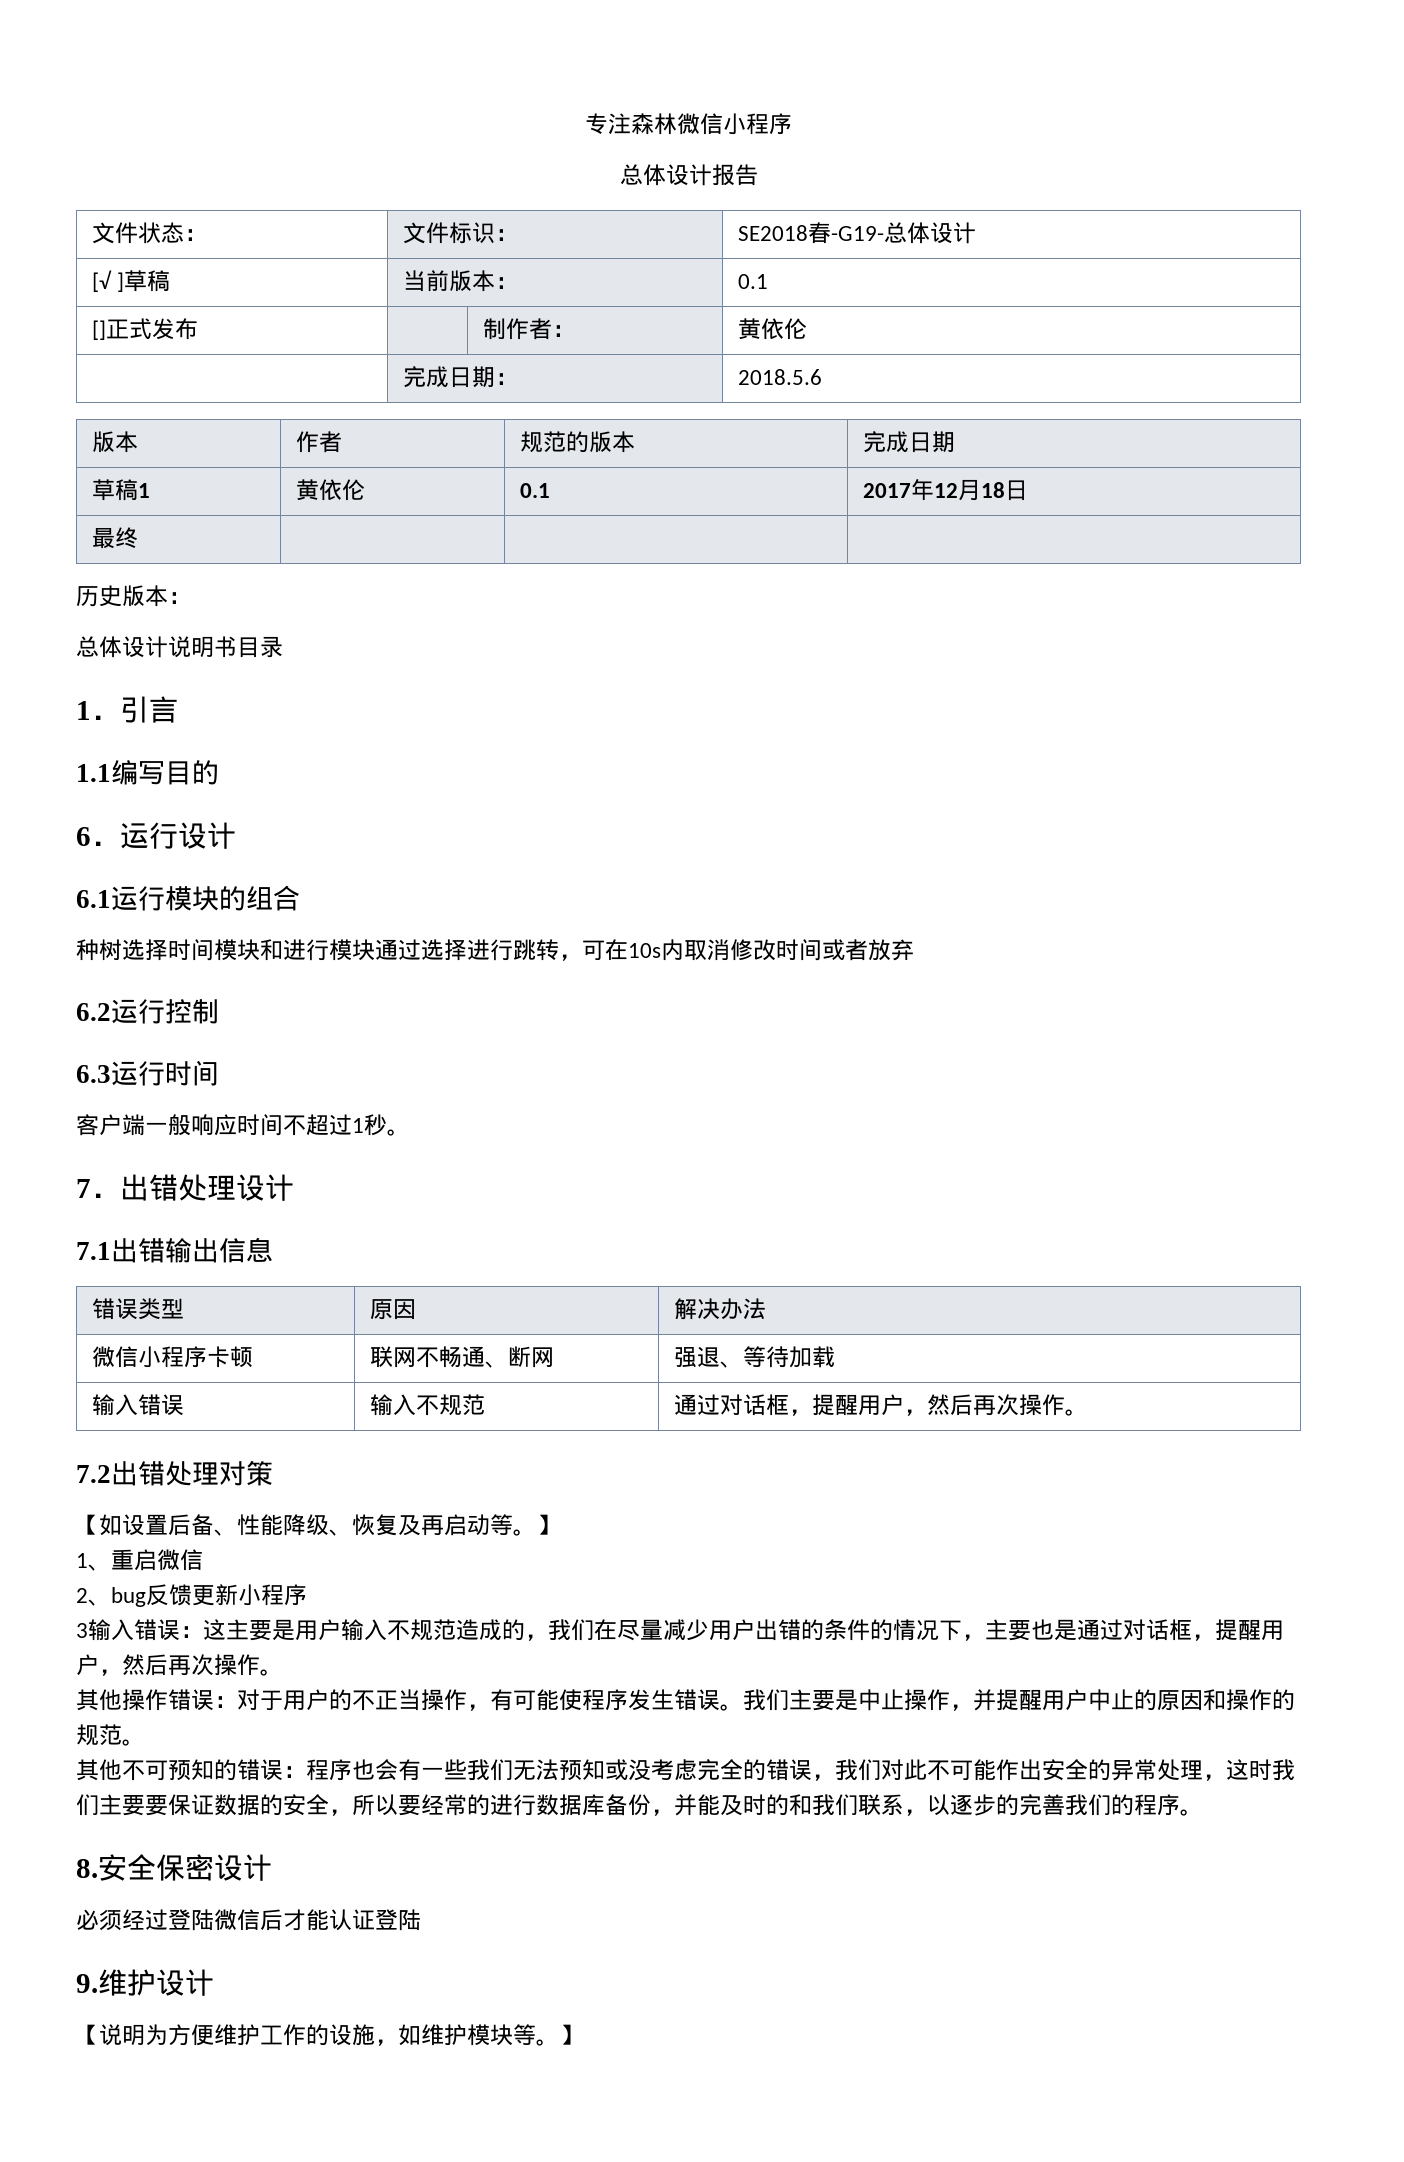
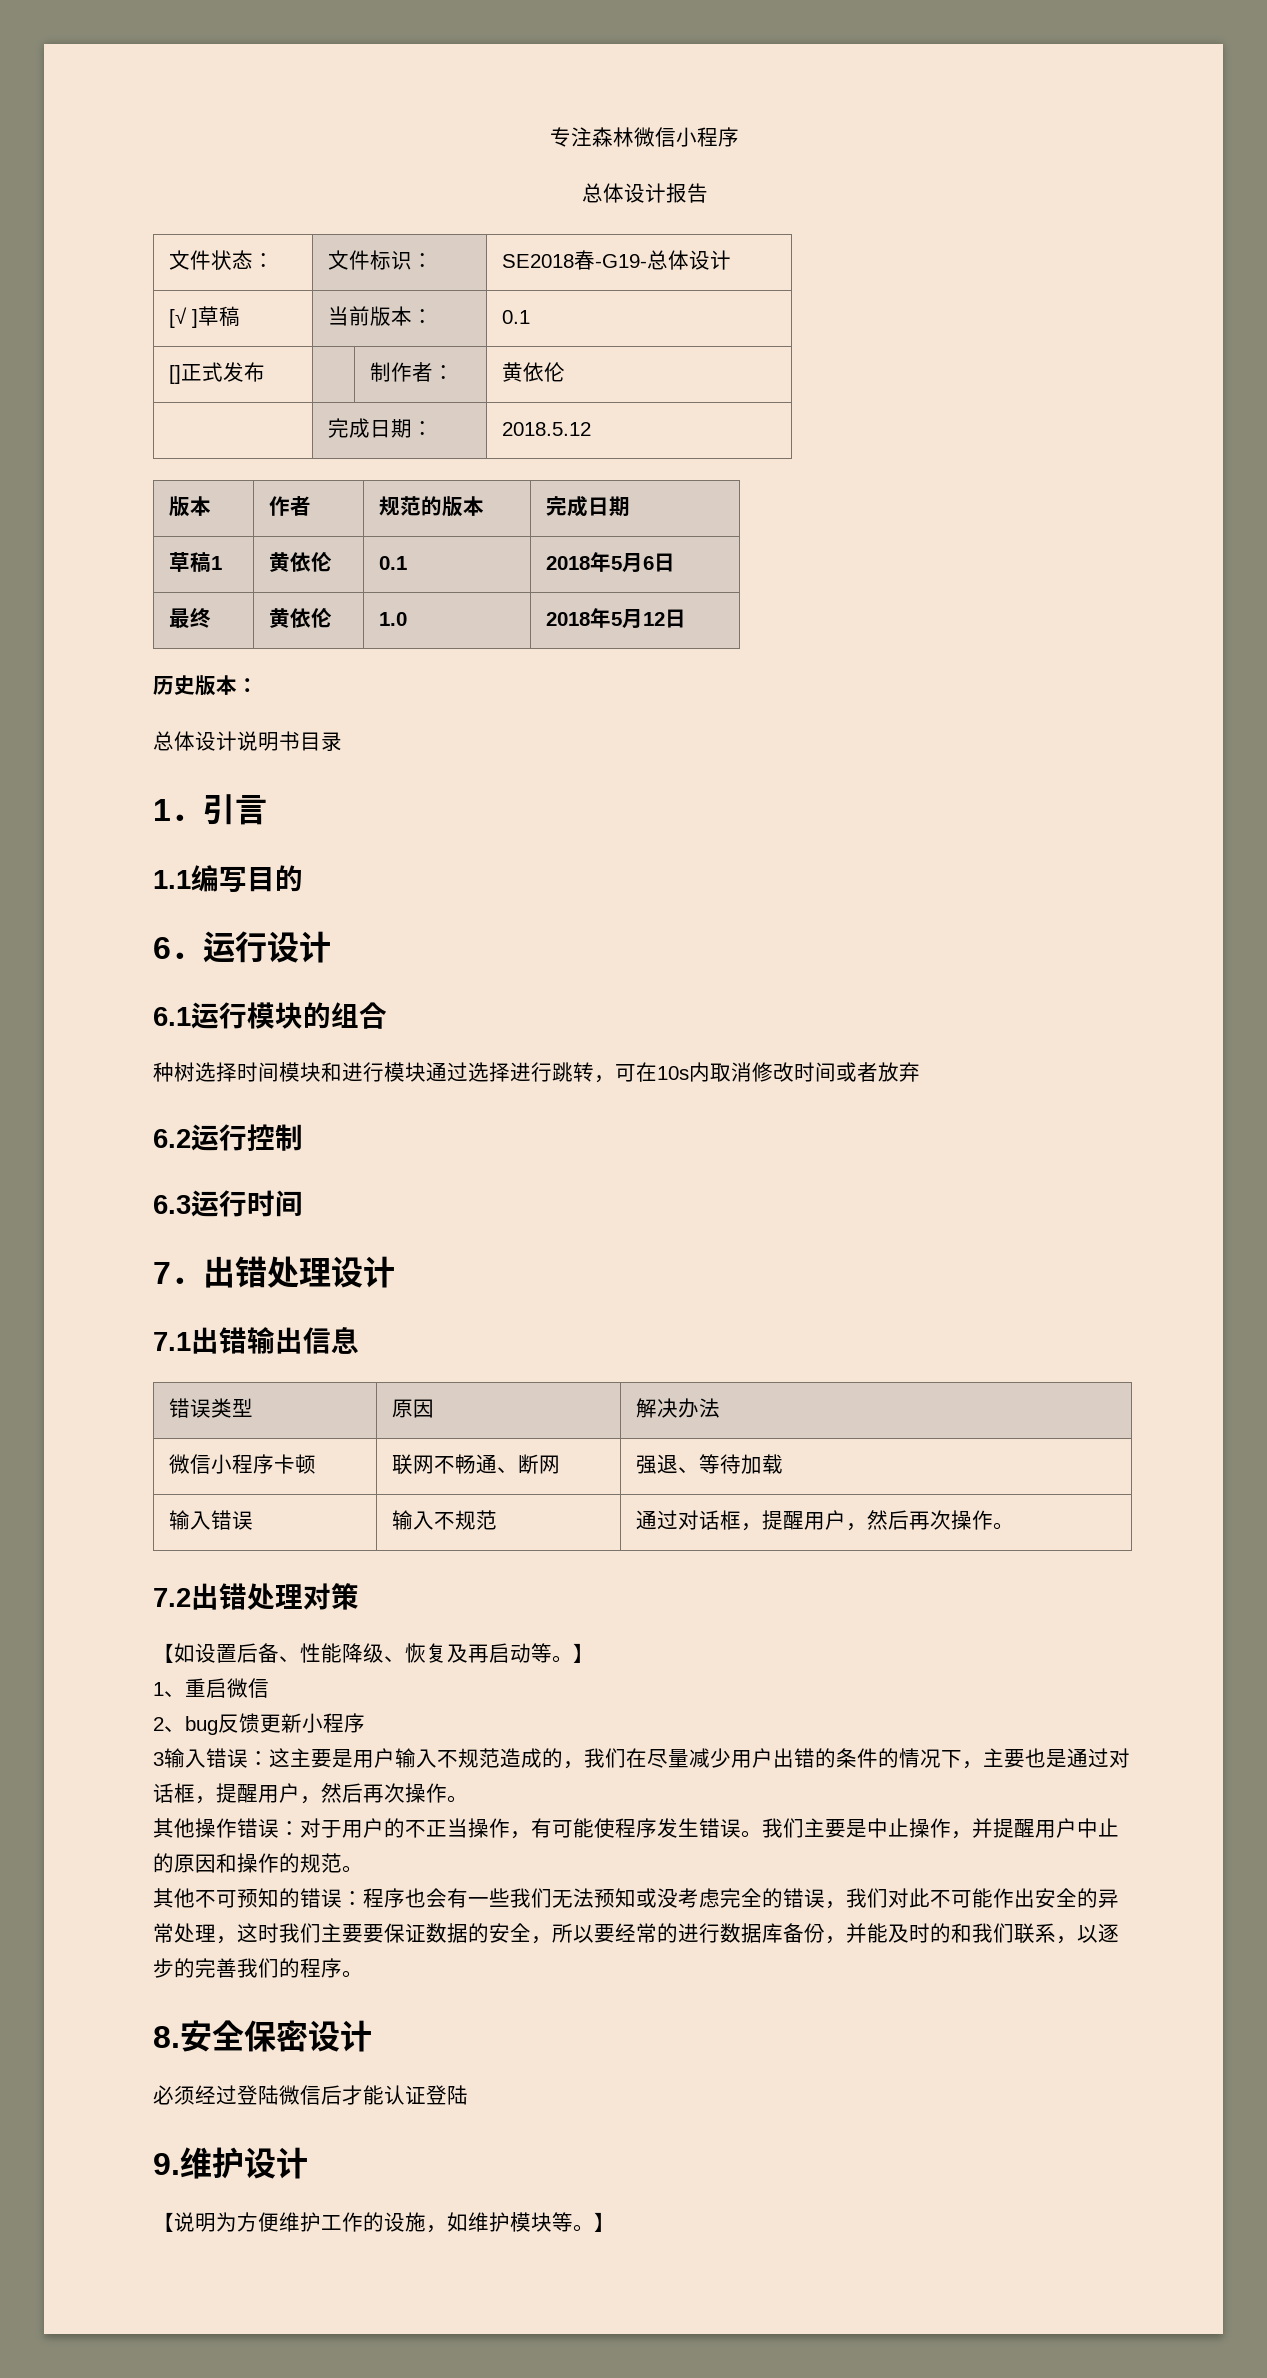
[738,369,823,385] 2018.5.6 -> [502,422,592,436] 2018.5.12
[863,479,1029,501] [92,527,139,549] 2017年12月18日 // 最终 | | | -> [546,552,676,573] [169,608,212,628] [269,608,333,628] [379,612,408,626] [546,608,687,629] 2018年5月6日 // 最终 | 黄依伦 | 1.0 | 2018年5月12日
[76,1114,410,1136] // 客户端一般响应时间不超过1秒。 -> (303, 1203) none

